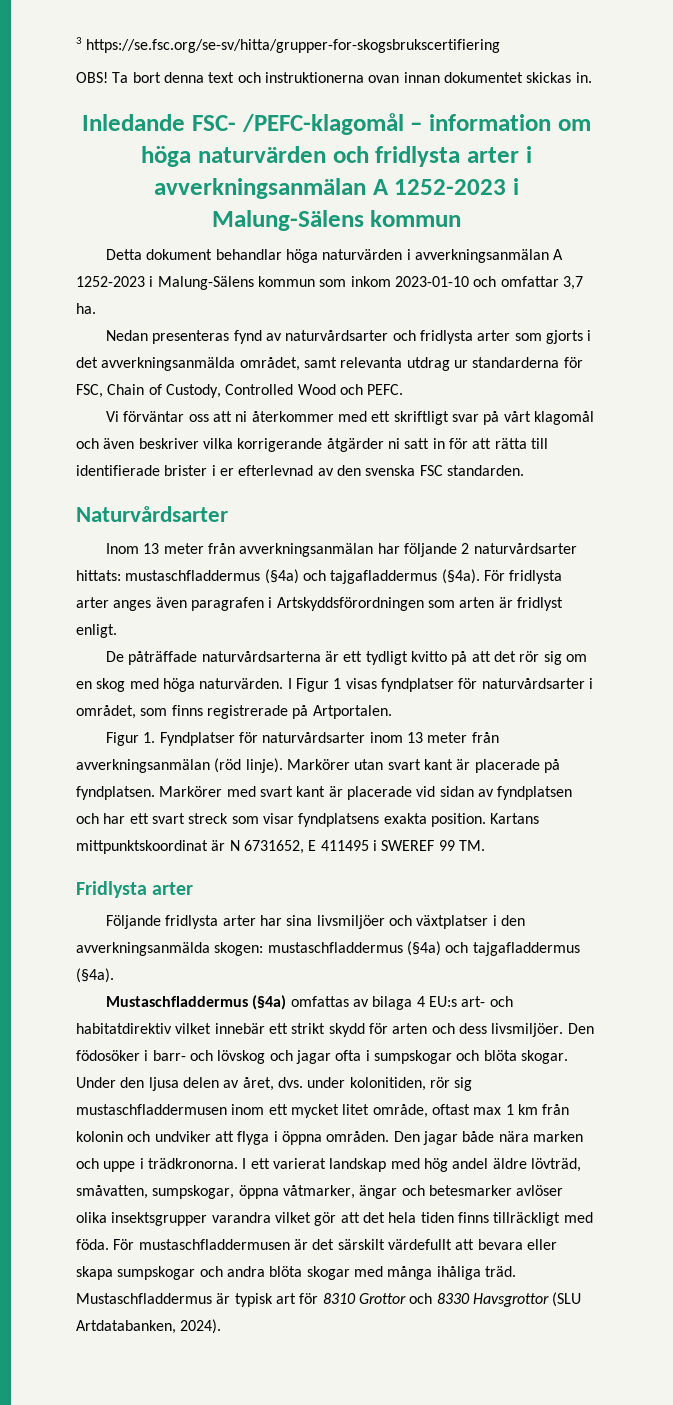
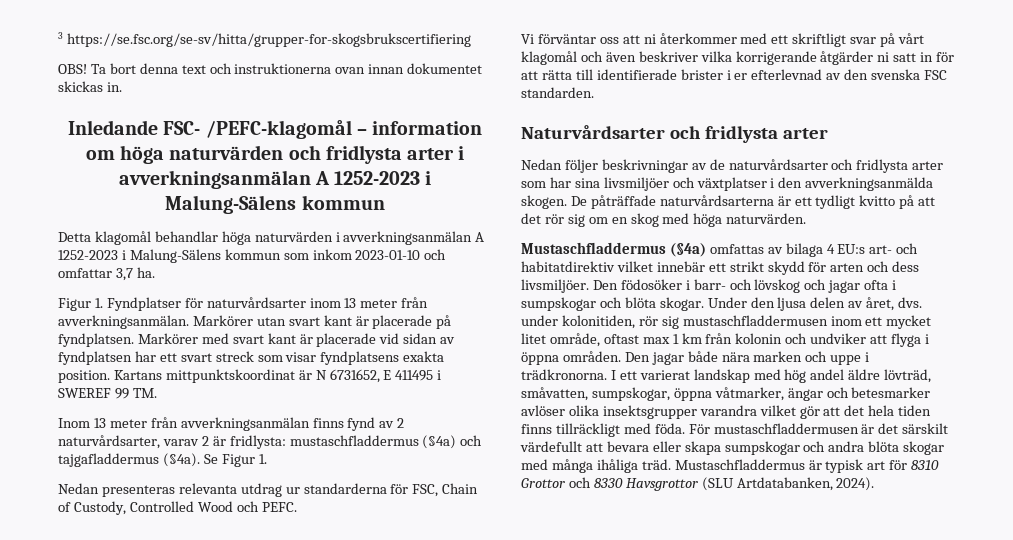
[146,249,213,260] dokument -> [94,231,151,245] klagomål
[106,330,592,344] [76,357,337,371] Nedan presenteras fynd av naturvårdsarter och fridlysta arter som gjorts i det avverkningsanmälda området, samt -> [58,297,429,311] [58,315,452,329] [58,333,456,347] [58,351,445,365] [58,369,442,383] [58,388,157,399] [58,417,405,431] [58,435,483,449] [58,453,267,467] [58,483,175,497] Figur 1. Fyndplatser för naturvårdsarter inom 13 meter från avverkningsanmälan. Markörer utan svart kant är placerade på fyndplatsen. Markörer med svart kant är placerade vid sidan av fyndplatsen har ett svart streck som visar fyndplatsens exakta position. Kartans mittpunktskoordinat är N 6731652, E 411495 i SWEREF 99 TM. // Inom 13 meter från avverkningsanmälan finns fynd av 2 naturvårdsarter, varav 2 är fridlysta: mustaschfladdermus (§4a) och tajgafladdermus (§4a). Se Figur 1. // Nedan presenteras
[106,543,577,557] [76,569,563,584] [76,597,563,611] [76,624,117,638] // Inom 13 meter från avverkningsanmälan har följande 2 naturvårdsarter hittats: mustaschfladdermus (§4a) och tajgafladdermus (§4a). För fridlysta arter anges även paragrafen i Artskyddsförordningen som arten är fridlyst enligt. // -> [669,126,828,143] [521,159,944,173] [521,177,934,191] [521,195,567,209] och fridlysta arter // Nedan följer beskrivningar av de naturvårdsarter och fridlysta arter som har sina livsmiljöer och växtplatser i den avverkningsanmälda skogen.
[287,678,593,692] [76,705,392,719] [106,732,499,746] [76,758,560,773] [76,786,573,800] [76,813,540,827] [76,840,485,854] [76,881,194,898] [106,915,525,929] [76,941,580,956] [76,968,114,983] I Figur 1 visas fyndplatser för naturvårdsarter i området, som finns registrerade på Artportalen. // Figur 1. Fyndplatser för naturvårdsarter inom 13 meter från avverkningsanmälan (röd linje). Markörer utan svart kant är placerade på fyndplatsen. Markörer med svart kant är placerade vid sidan av fyndplatsen och har ett svart streck som visar fyndplatsens exakta position. Kartans mittpunktskoordinat är N 6731652, E 411495 i SWEREF 99 TM. // Fridlysta arter // Följande fridlysta arter har sina livsmiljöer och växtplatser i den avverkningsanmälda skogen: mustaschfladdermus (§4a) och tajgafladdermus (§4a). -> (807, 218) none

